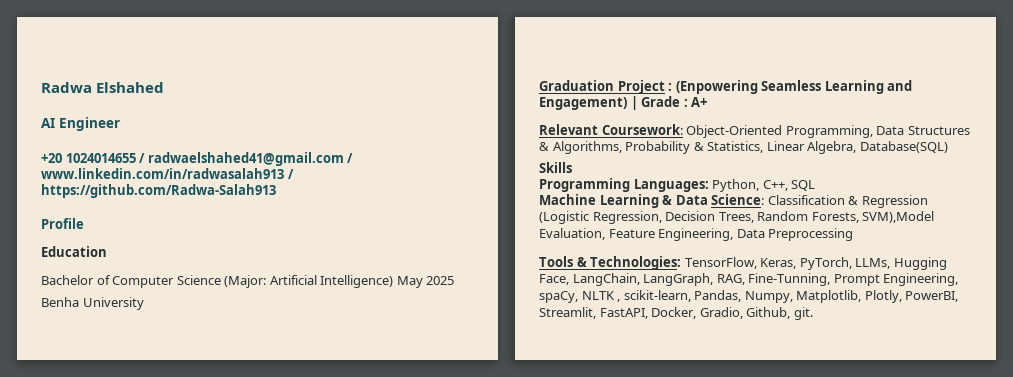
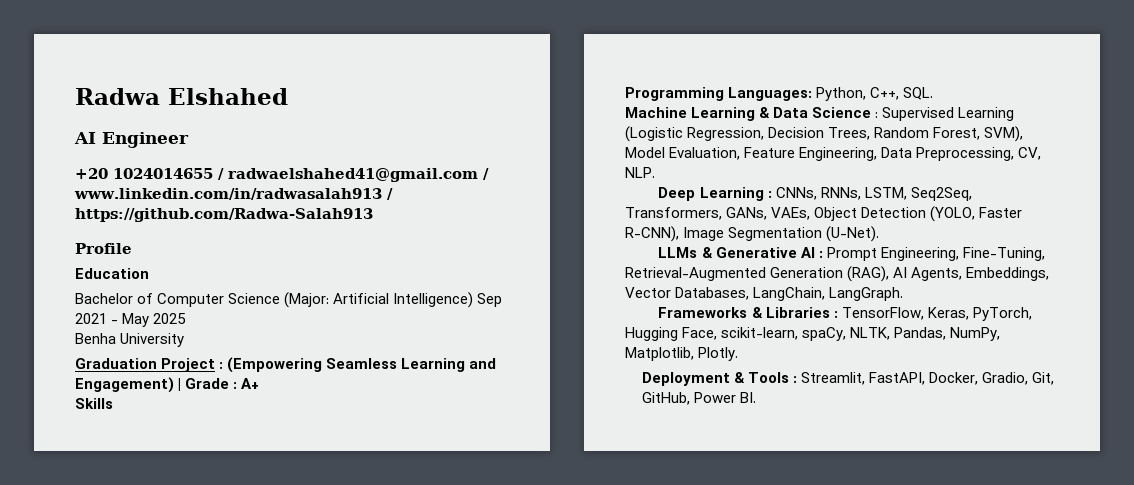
(394, 281) none -> [477,293,503,307] [75,313,119,324] Sep 2021 -
[675,80,758,94] (Enpowering -> [227,357,323,373] (Empowering
[539,124,970,138] [539,141,948,154] // Relevant Coursework: Object-Oriented Programming, Data Structures & Algorithms, Probability & Statistics, Linear Algebra, Database(SQL) -> (260, 383) none
[791,180,816,191] SQL -> [903,87,934,100] SQL.
[711,194,928,208] Science: Classification & Regression -> [812,107,1015,121] Science : Supervised Learning
[811,211,935,223] Forests, SVM),Model -> [933,126,1024,142] [625,147,665,158] Forest, SVM), Model
[768,228,854,241] [539,256,682,270] Preprocessing // Tools & Technologies: -> [916,147,1042,161] [625,167,655,178] [658,187,972,201] [625,206,1023,222] [625,226,880,242] [658,247,1045,261] [625,266,1050,282] [625,287,904,301] [658,307,838,318] Preprocessing, CV, NLP. // Deep Learning : CNNs, RNNs, LSTM, Seq2Seq, Transformers, GANs, VAEs, Object Detection (YOLO, Faster R-CNN), Image Segmentation (U-Net). // LLMs & Generative AI : Prompt Engineering, Fine-Tuning, Retrieval-Augmented Generation (RAG), AI Agents, Embeddings, Vector Databases, LangChain, LangGraph. // Frameworks & Libraries :
[855,258,891,269] LLMs, -> (1032, 314) none
[572,273,959,286] [539,290,959,303] [539,307,813,320] LangChain, LangGraph, RAG, Fine-Tunning, Prompt Engineering, spaCy, NLTK , scikit-learn, Pandas, Numpy, Matplotlib, Plotly, PowerBI, Streamlit, FastAPI, Docker, Gradio, Github, git. -> [721,327,1001,341] [625,347,739,361] [641,372,1054,386] [641,392,756,405] scikit-learn, spaCy, NLTK, Pandas, NumPy, Matplotlib, Plotly. // Deployment & Tools : Streamlit, FastAPI, Docker, Gradio, Git, GitHub, Power BI.

